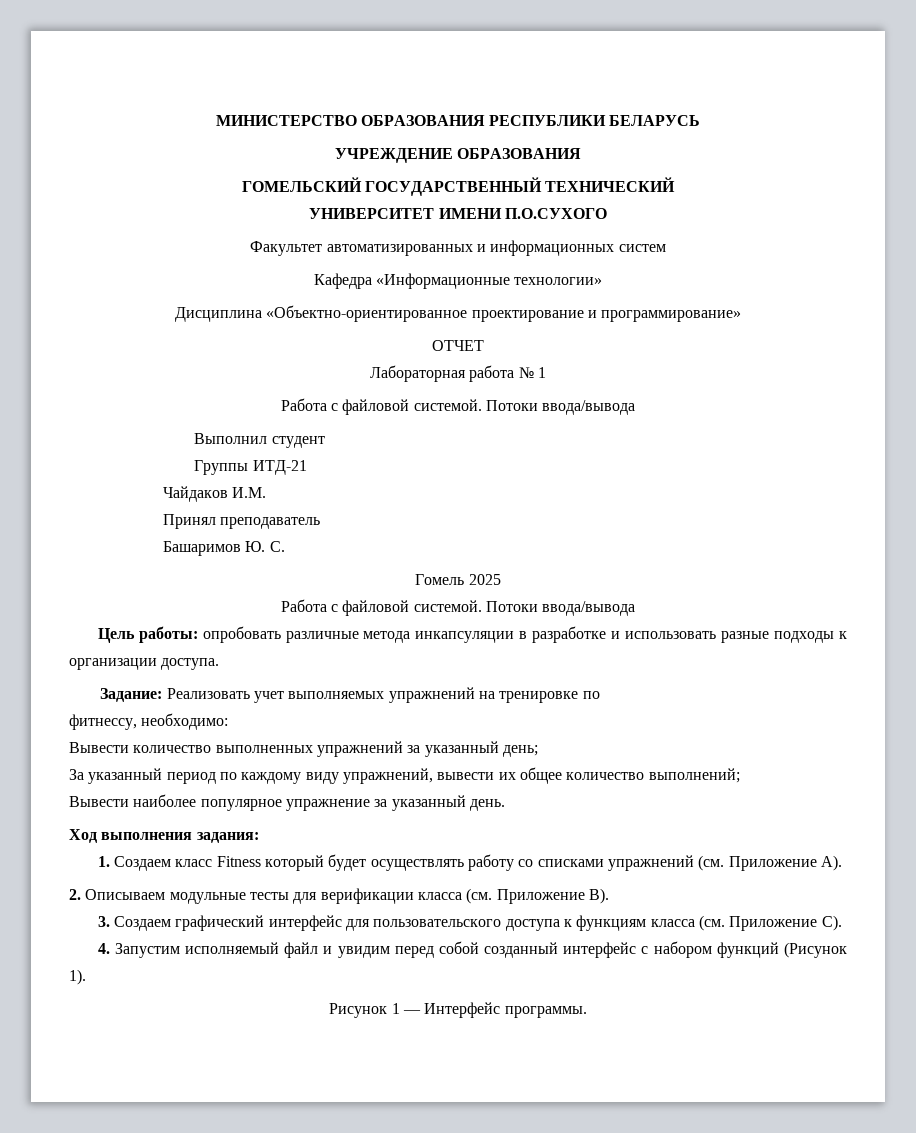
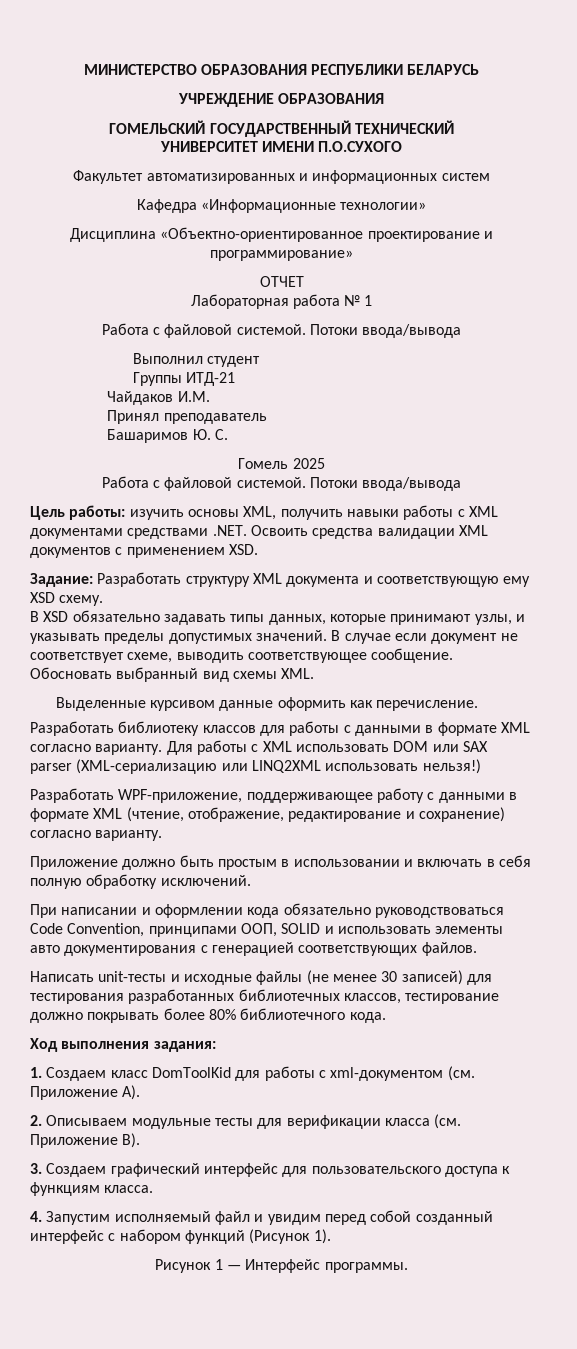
[202,626,848,643] [69,658,220,670] [100,687,600,703] [69,713,229,730] [69,741,538,757] [69,767,740,784] [69,794,505,811] опробовать различные метода инкапсуляции в разработке и использовать разные подходы к организации доступа. // Задание: Реализовать учет выполняемых упражнений на тренировке по // фитнесcу, необходимо: // Вывести количество выполненных упражнений за указанный день; // За указанный период по каждому виду упражнений, вывести их общее количество выполнений; // Вывести наиболее популярное упражнение за указанный день. -> [129,505,498,520] [30,525,488,539] [30,544,258,558] [30,572,531,587] [30,592,104,606] [30,610,525,625] [30,630,518,644] [30,648,454,663] [30,667,315,682] [55,697,479,711] [30,721,530,736] [30,740,488,755] [30,759,481,774] [30,788,517,803] [30,807,505,822] [30,830,163,841] [30,855,531,870] [30,874,251,889] [30,903,504,918] [30,923,504,937] [30,942,477,956] [30,970,492,985] [30,989,500,1004] [30,1008,386,1023] изучить основы XML, получить навыки работы с XML документами средствами .NET. Освоить средства валидации XML документов с применением XSD. // Задание: Разработать структуру XML документа и соответствующую ему XSD схему. // В XSD обязательно задавать типы данных, которые принимают узлы, и указывать пределы допустимых значений. В случае если документ не соответствует схеме, выводить соответствующее сообщение. Обосновать выбранный вид схемы XML. // Выделенные курсивом данные оформить как перечисление. // Разработать библиотеку классов для работы с данными в формате XML согласно варианту. Для работы с XML использовать DOM или SAX parser (XML-сериализацию или LINQ2XML использовать нельзя!) // Разработать WPF-приложение, поддерживающее работу с данными в формате XML (чтение, отображение, редактирование и сохранение) согласно варианту. // Приложение должно быть простым в использовании и включать в себя полную обработку исключений. // При написании и оформлении кода обязательно руководствоваться Code Convention, принципами ООП, SOLID и использовать элементы авто документирования с генерацией соответствующих файлов. // Написать unit-тесты и исходные файлы (не менее 30 записей) для тестирования разработанных библиотечных классов, тестирование должно покрывать более 80% библиотечного кода.
[216,854,694,871] Fitness который будет осуществлять работу со списками упражнений -> [151,1066,444,1081] DomToolKid для работы с xml-документом
[650,915,842,931] класса (см. Приложение С). -> [104,1185,154,1193] класса.

